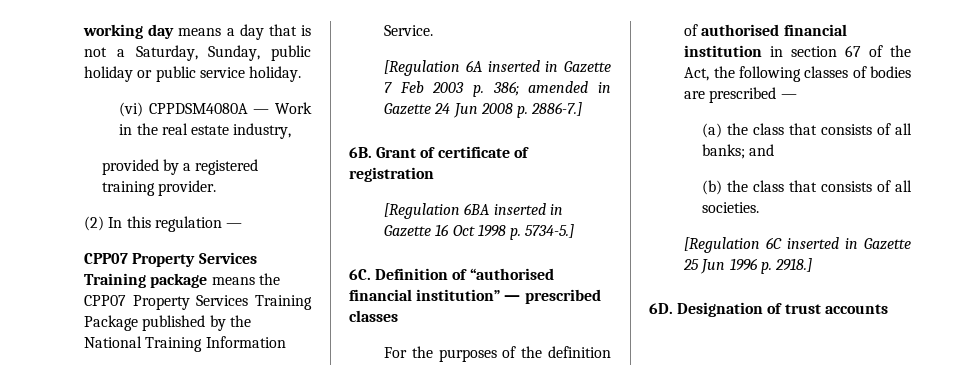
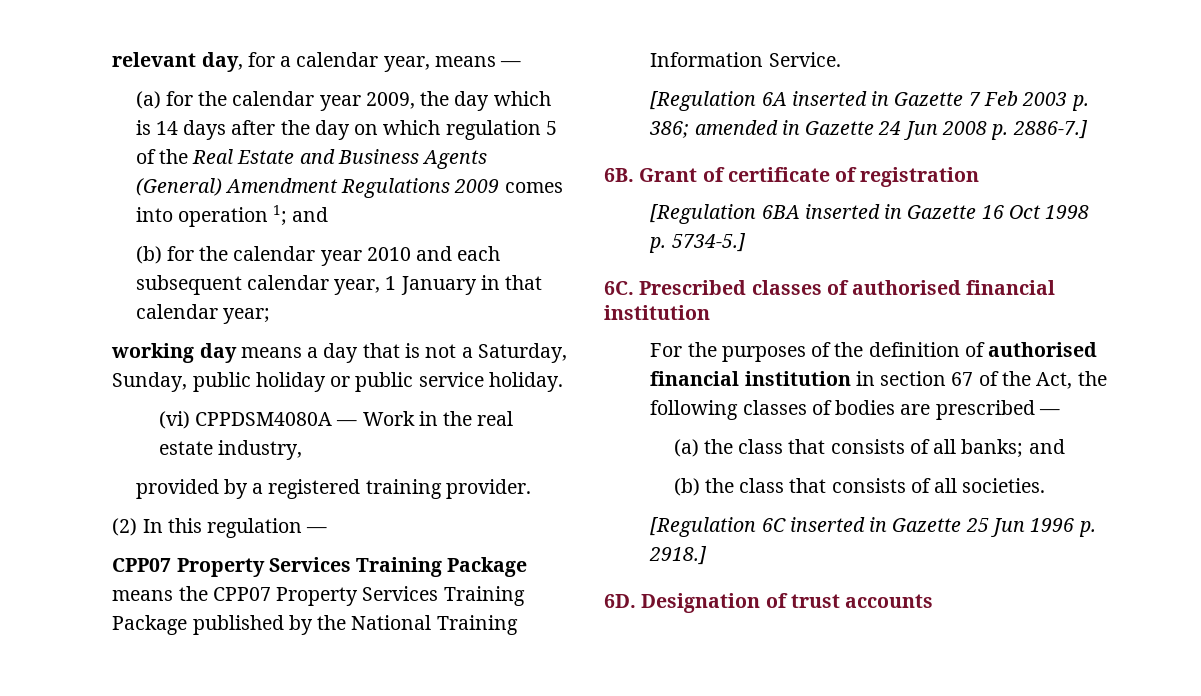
(83, 31) none -> [112,52,522,72] [135,91,551,111] [135,120,557,140] [135,149,488,169] [135,178,563,198] [135,205,329,227] [135,246,501,266] [135,275,543,295] [135,304,270,324] relevant day, for a calendar year, means — // (a) for the calendar year 2009, the day which is 14 days after the day on which regulation 5 of the Real Estate and Business Agents (General) Amendment Regulations 2009 comes into operation 1; and // (b) for the calendar year 2010 and each subsequent calendar year, 1 January in that calendar year; //
[150,273,208,288] package -> [447,557,528,577] Package
[375,268,554,280] [349,289,601,304] [349,310,398,322] Definition of “authorised financial institution” — prescribed classes -> [639,280,1056,295] [604,305,710,320] Prescribed classes of authorised financial institution

